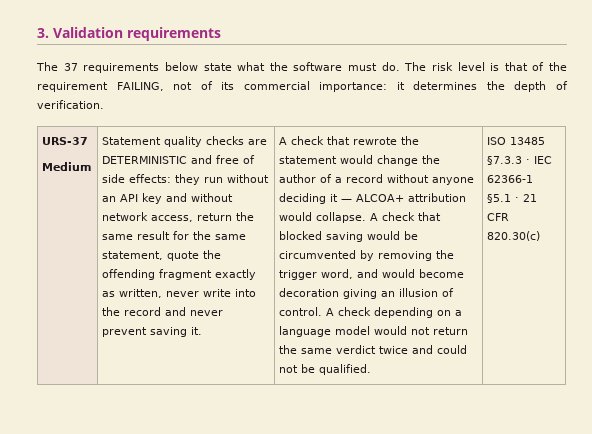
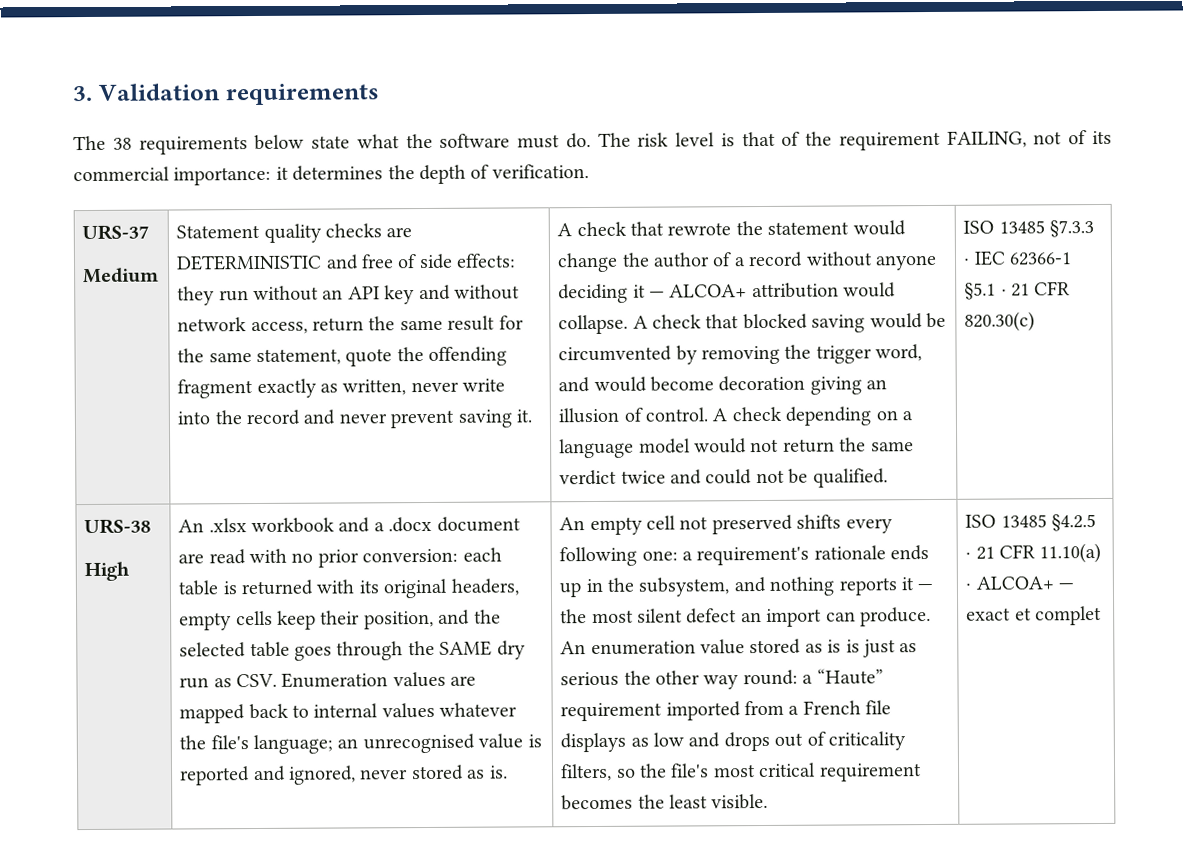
[63,63,78,71] 37 -> [112,137,132,150] 38
(541, 236) none -> [84,518,152,535] [84,561,131,582] [178,516,521,534] [178,547,502,568] [178,578,519,599] [179,609,501,631] [179,640,526,661] [179,671,477,689] [179,702,518,724] [179,733,542,755] [179,764,508,786] [559,514,893,536] [559,545,930,567] [559,576,934,598] [560,607,932,627] [560,638,918,658] [560,668,884,690] [560,700,892,722] [560,731,907,753] [560,762,922,782] [561,793,769,811] [965,514,1097,532] [965,542,1102,564] [965,576,1075,590] [966,605,1103,626] // URS-38 // High | An .xlsx workbook and a .docx document are read with no prior conversion: each table is returned with its original headers, empty cells keep their position, and the selected table goes through the SAME dry run as CSV. Enumeration values are mapped back to internal values whatever the file's language; an unrecognised value is reported and ignored, never stored as is. | An empty cell not preserved shifts every following one: a requirement's rationale ends up in the subsystem, and nothing reports it — the most silent defect an import can produce. An enumeration value stored as is is just as serious the other way round: a “Haute” requirement imported from a French file displays as low and drops out of criticality filters, so the file's most critical requirement becomes the least visible. | ISO 13485 §4.2.5 · 21 CFR 11.10(a) · ALCOA+ — exact et complet

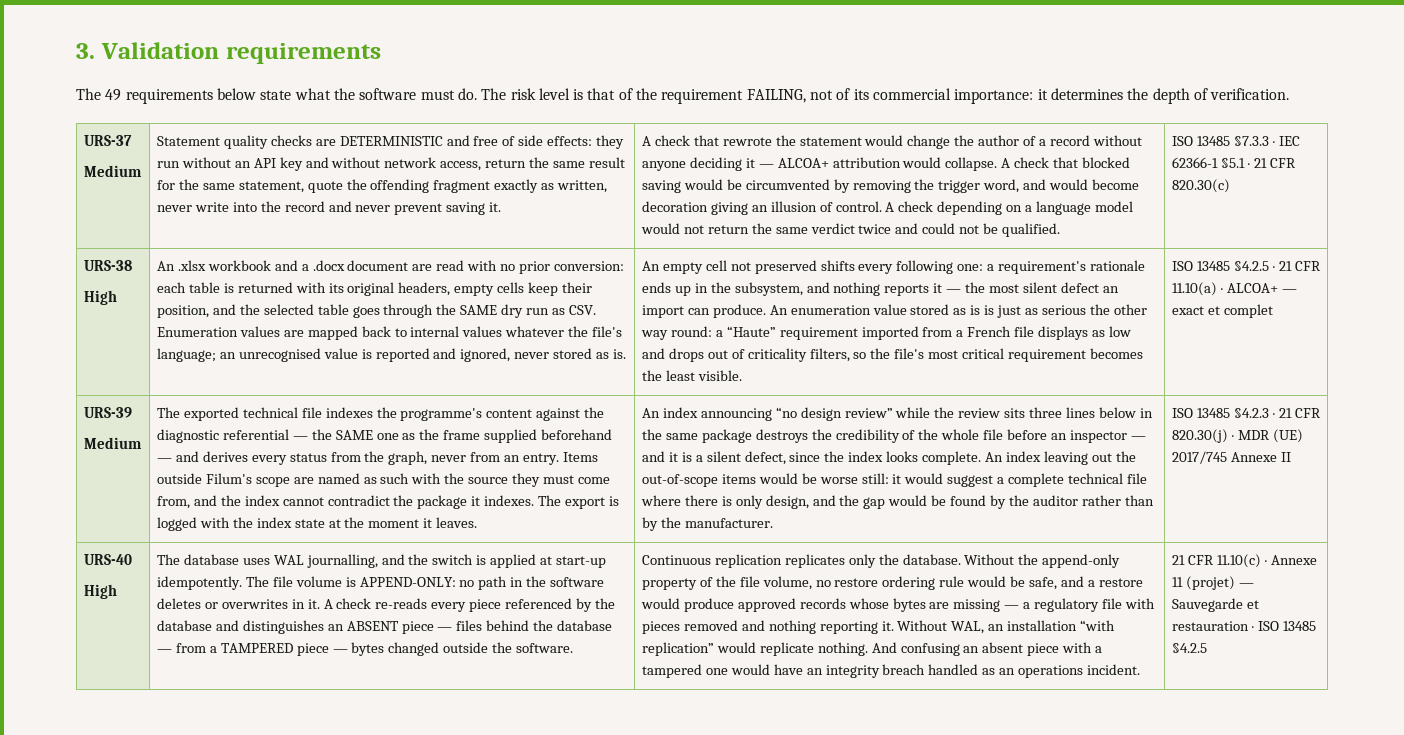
[112,137,132,150] 38 -> [105,89,122,101] 49
(1103, 615) none -> [83,407,132,418] [83,437,142,449] [156,407,605,421] [156,429,613,443] [156,451,598,465] [156,473,610,487] [156,495,619,509] [156,517,478,531] [641,407,1153,421] [641,429,1146,443] [641,451,1136,465] [641,473,1147,487] [640,495,1154,509] [641,517,773,531] [1171,408,1321,418] [1171,429,1303,443] [1171,451,1291,464] [83,554,132,565] [83,584,117,599] [156,554,607,568] [156,576,605,590] [156,598,615,612] [156,620,613,634] [156,642,574,656] [641,554,1121,568] [641,576,1143,590] [640,598,1155,612] [641,620,1116,634] [641,642,1103,656] [641,664,1141,678] [1171,554,1317,568] [1171,576,1254,590] [1171,598,1259,612] [1171,621,1316,631] [1171,643,1207,653] // URS-39 // Medium | The exported technical file indexes the programme's content against the diagnostic referential — the SAME one as the frame supplied beforehand — and derives every status from the graph, never from an entry. Items outside Filum's scope are named as such with the source they must come from, and the index cannot contradict the package it indexes. The export is logged with the index state at the moment it leaves. | An index announcing “no design review” while the review sits three lines below in the same package destroys the credibility of the whole file before an inspector — and it is a silent defect, since the index looks complete. An index leaving out the out-of-scope items would be worse still: it would suggest a complete technical file where there is only design, and the gap would be found by the auditor rather than by the manufacturer. | ISO 13485 §4.2.3 · 21 CFR 820.30(j) · MDR (UE) 2017/745 Annexe II // URS-40 // High | The database uses WAL journalling, and the switch is applied at start-up idempotently. The file volume is APPEND-ONLY: no path in the software deletes or overwrites in it. A check re-reads every piece referenced by the database and distinguishes an ABSENT piece — files behind the database — from a TAMPERED piece — bytes changed outside the software. | Continuous replication replicates only the database. Without the append-only property of the file volume, no restore ordering rule would be safe, and a restore would produce approved records whose bytes are missing — a regulatory file with pieces removed and nothing reporting it. Without WAL, an installation “with replication” would replicate nothing. And confusing an absent piece with a tampered one would have an integrity breach handled as an operations incident. | 21 CFR 11.10(c) · Annexe 11 (projet) — Sauvegarde et restauration · ISO 13485 §4.2.5

